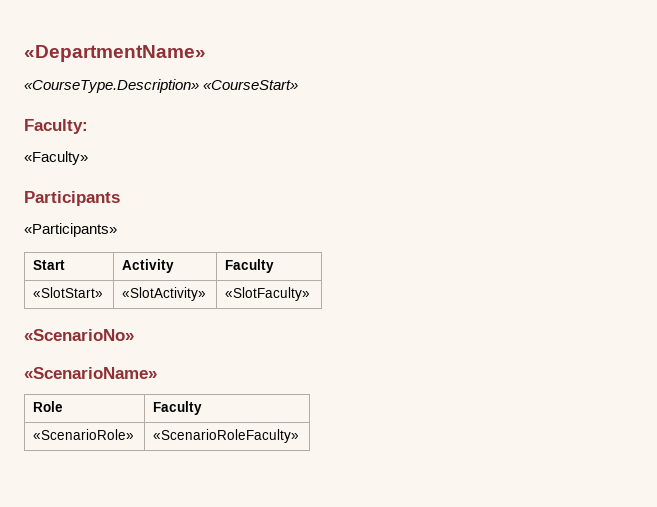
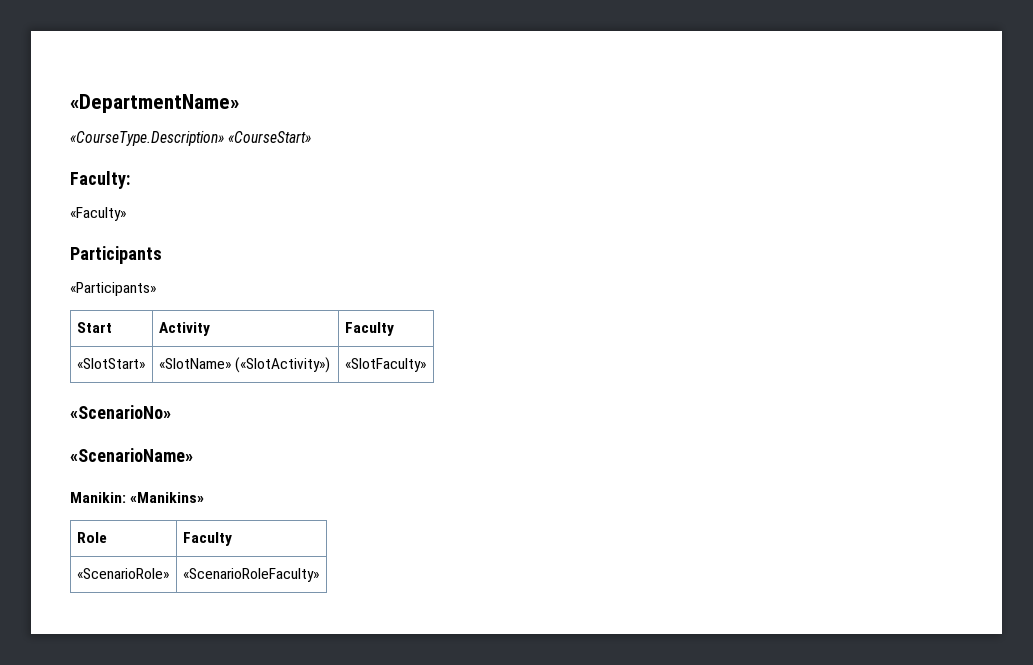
[122,287,207,301] «SlotActivity» -> [158,357,330,373] «SlotName» («SlotActivity»)
(157, 373) none -> [70,492,205,503] // Manikin: «Manikins»

